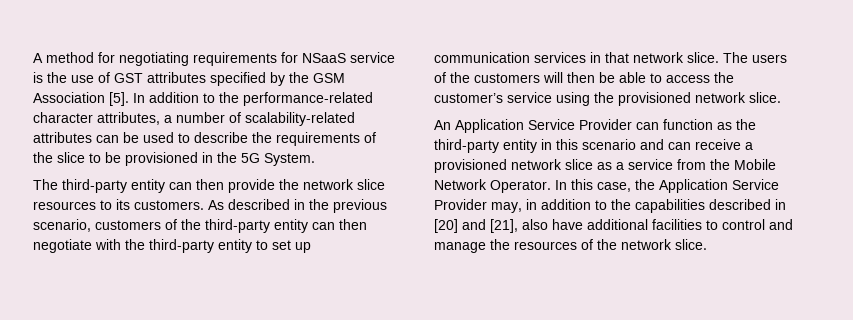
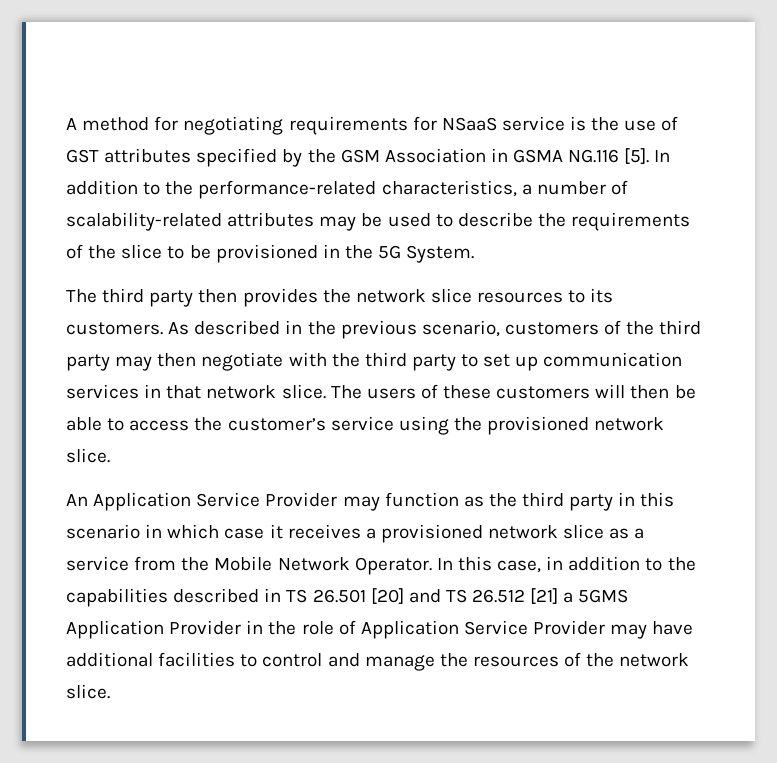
(105, 97) none -> [490,148,620,163] in GSMA NG.116
[33,112,160,125] character attributes, -> [381,180,517,197] characteristics,
[96,135,119,143] can -> [319,216,357,231] may
[62,179,275,193] third-party entity can then provide -> [102,288,318,307] third party then provides
[205,219,335,233] third-party entity can -> [659,320,702,335] [66,354,153,371] third party may
[149,239,252,253] third-party entity -> [364,352,456,371] third party
[450,72,470,83] the -> [443,385,492,399] these
[636,122,659,130] can -> [342,496,380,511] may
[434,139,537,153] third-party entity -> [522,492,614,511] third party
[640,139,741,150] and can receive -> [145,524,361,539] in which case it receives
[635,179,779,193] [434,199,522,213] the Application Service Provider may, -> (542, 566) none
[434,219,548,233] [20] and [21], also -> [286,588,629,604] [66,620,648,639] TS 26.501 [20] and TS 26.512 [21] a 5GMS Application Provider in the role of Application Service Provider may

